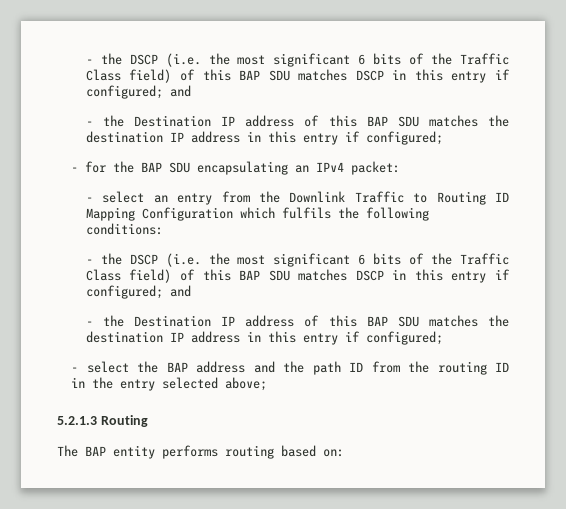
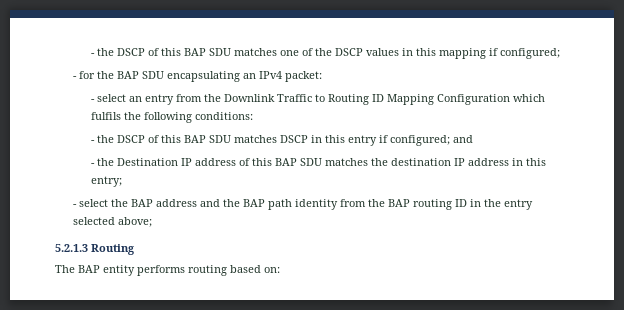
[85,53,509,67] [85,69,510,83] [85,85,191,99] [85,115,510,127] [85,131,338,145] - the DSCP (i.e. the most significant 6 bits of the Traffic Class field) of this BAP SDU matches DSCP in this entry if configured; and // - the Destination IP address of this BAP SDU matches the destination IP address in this entry -> [91,48,487,59] - the DSCP of this BAP SDU matches one of the DSCP values in this mapping
[165,253,509,267] [85,269,172,283] (i.e. the most significant 6 bits of the Traffic Class field) -> (146, 139) none
[302,331,443,345] entry if configured; -> [91,176,123,187] entry;
[312,361,430,375] path ID from the -> [243,199,411,210] BAP path identity from the BAP

